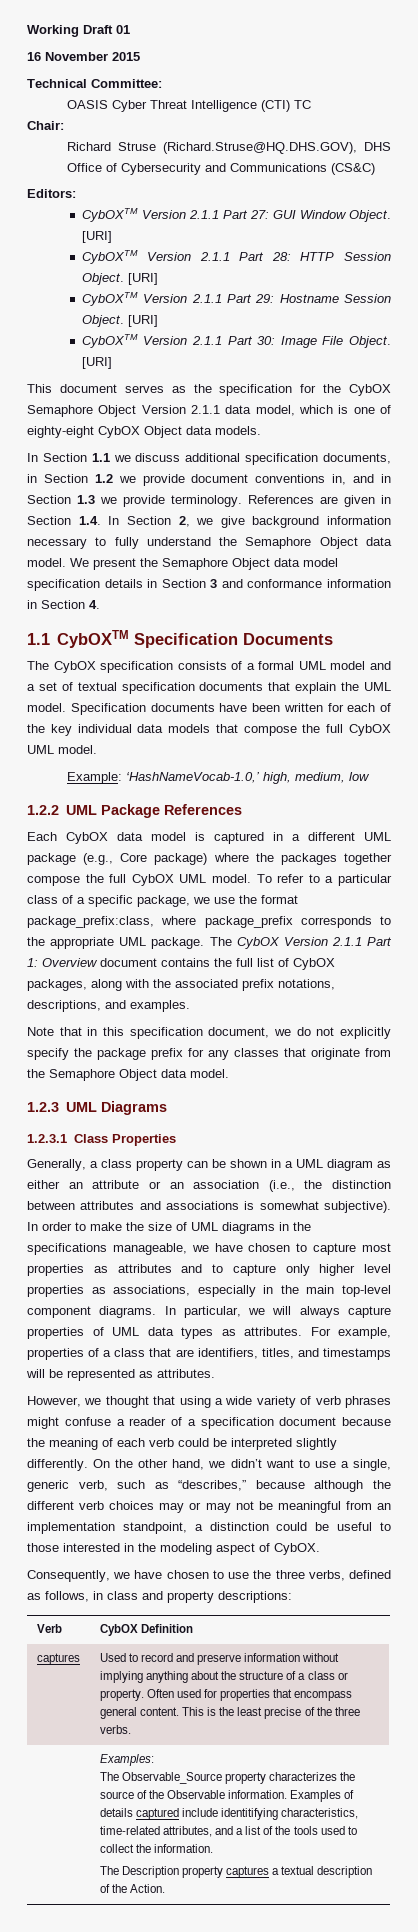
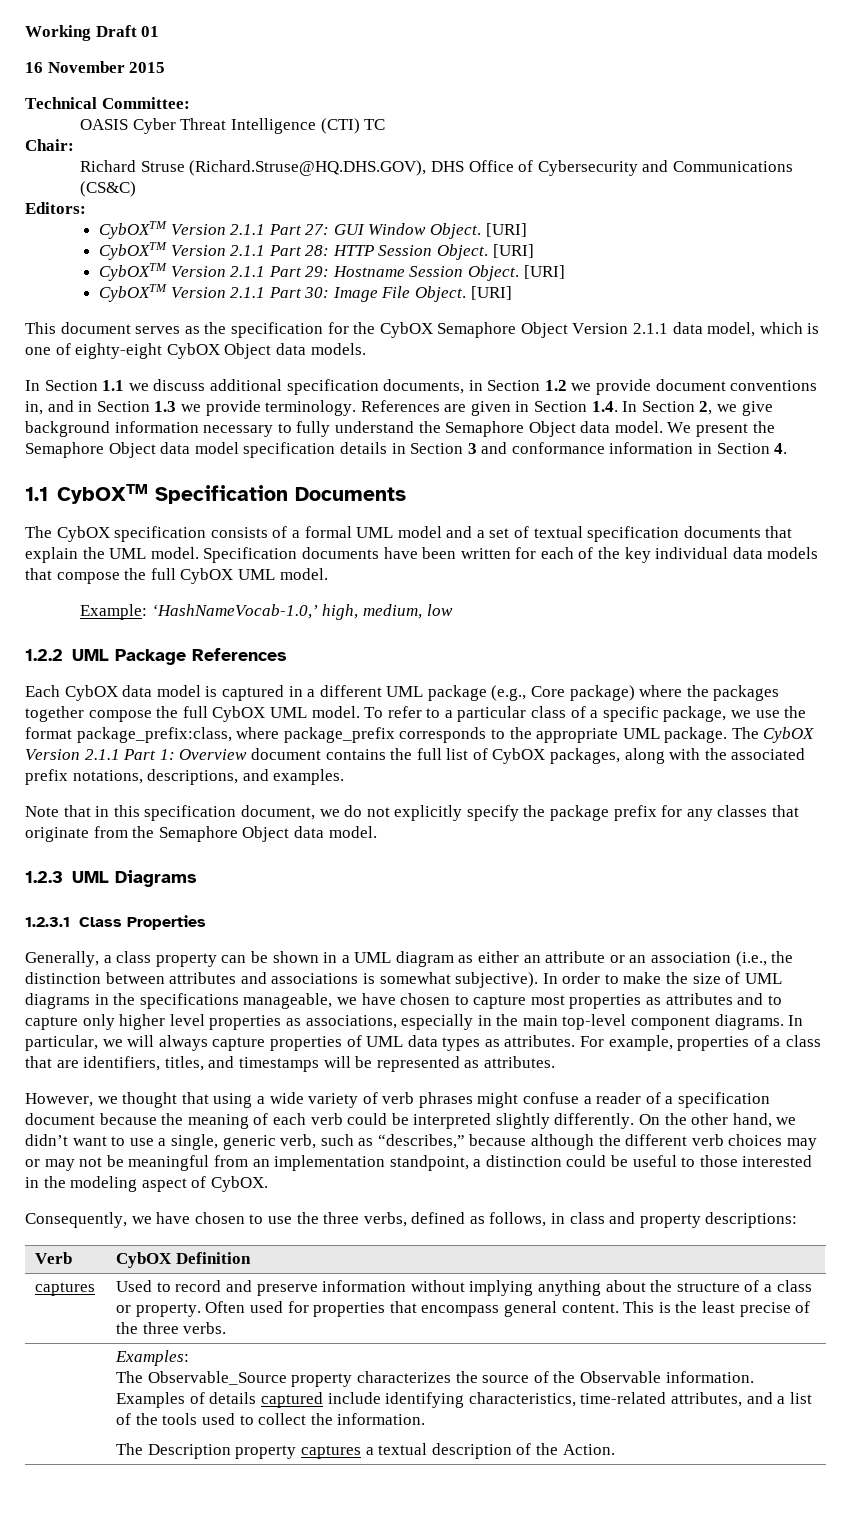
[221,1808,279,1820] identitifying -> [385,1392,465,1408] identifying

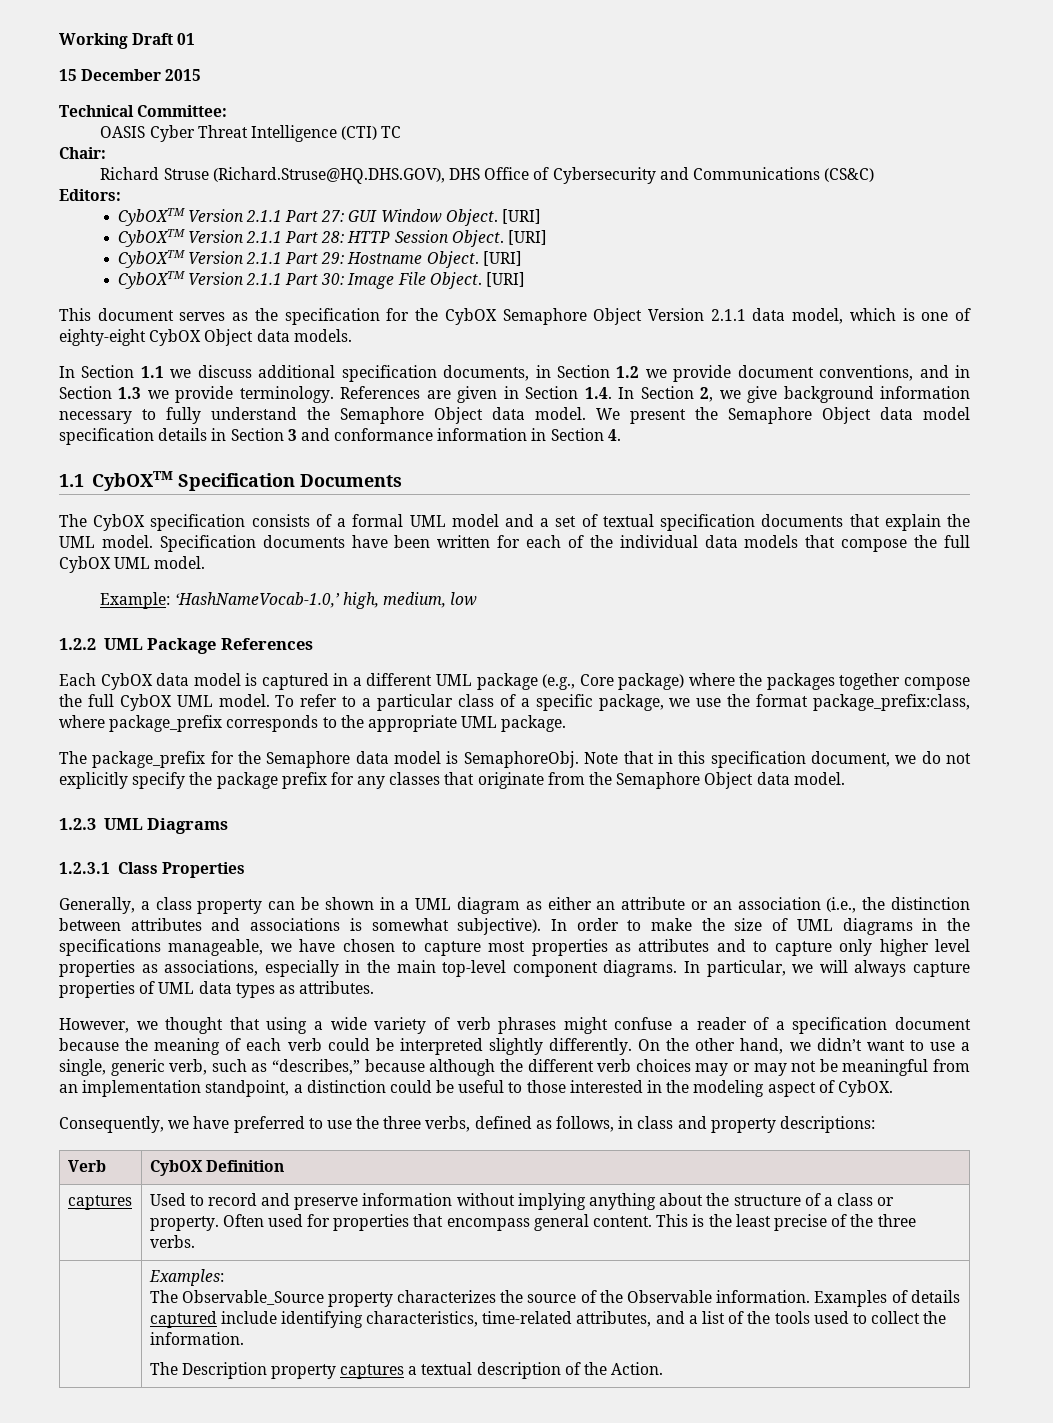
[25,61,125,73] 16 November -> [59,69,162,81] 15 December
[409,266,464,277] Session -> (423, 258) none
[730,380,818,391] [25,401,43,415] conventions in, -> [819,365,914,381] conventions,
[624,547,651,563] key -> (613, 541) none
[731,727,815,743] [25,748,806,764] [25,769,345,785] The CybOX Version 2.1.1 Part 1: Overview document contains the full list of CybOX packages, along with the associated prefix notations, descriptions, and examples. // -> [59,751,579,768] // The package_prefix for the Semaphore data model is SemaphoreObj.
[580,1035,822,1051] [25,1056,555,1072] For example, properties of a class that are identifiers, titles, and timestamps will be represented as attributes. -> (375, 987) none
[194,1212,245,1224] chosen -> [233,1116,305,1133] preferred

